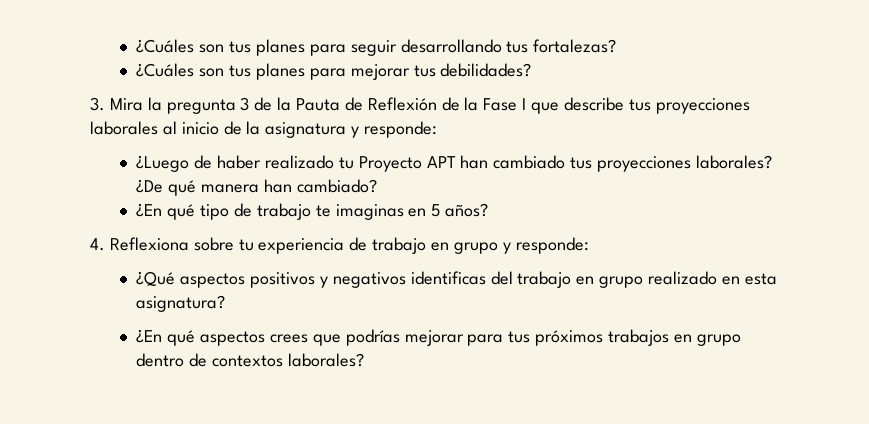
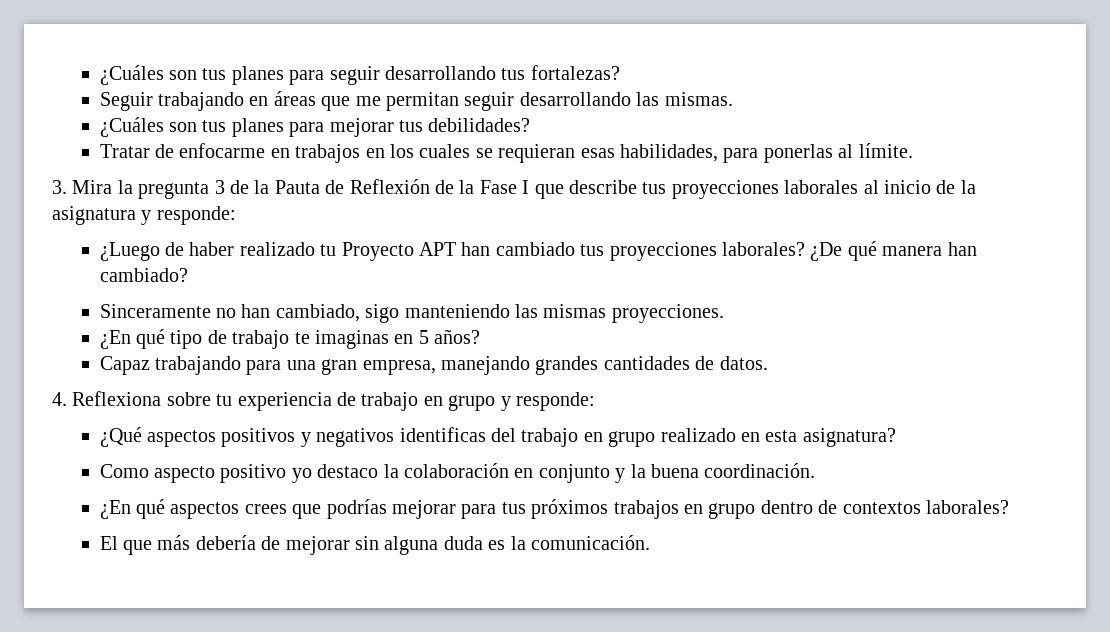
(617, 46) none -> [99,91,733,111] // Seguir trabajando en áreas que me permitan seguir desarrollando las mismas.
(532, 70) none -> [99,143,913,163] // Tratar de enfocarme en trabajos en los cuales se requieran esas habilidades, para ponerlas al límite.
(377, 186) none -> [99,304,724,323] // Sinceramente no han cambiado, sigo manteniendo las mismas proyecciones.
(489, 210) none -> [99,356,768,375] // Capaz trabajando para una gran empresa, manejando grandes cantidades de datos.
(226, 303) none -> [99,463,816,483] // Como aspecto positivo yo destaco la colaboración en conjunto y la buena coordinación.
(365, 360) none -> [99,535,650,555] // El que más debería de mejorar sin alguna duda es la comunicación.

